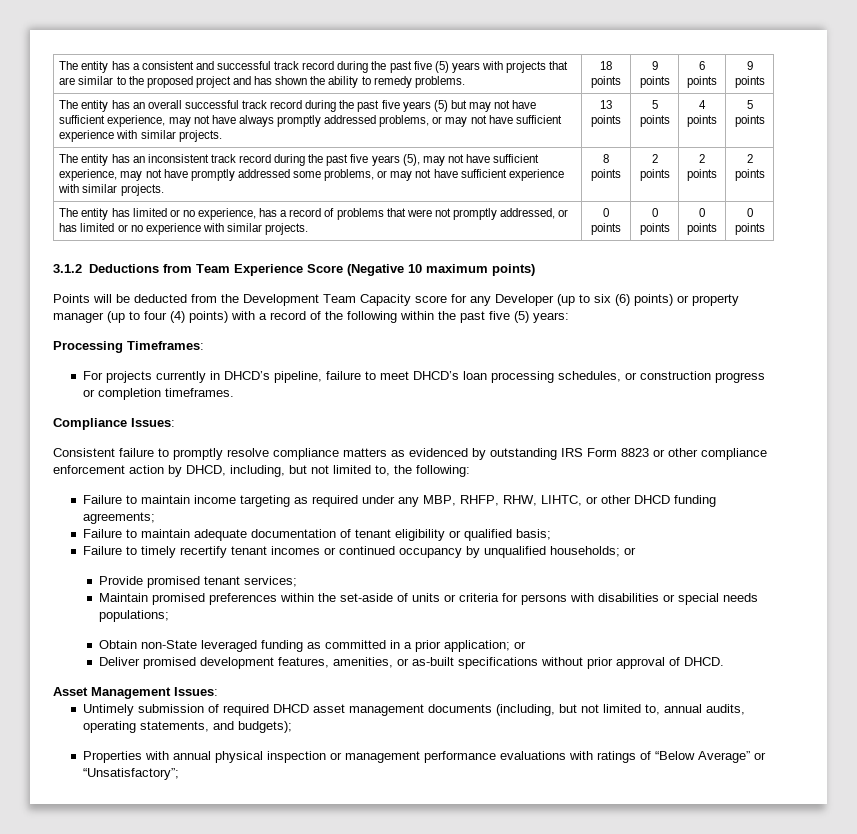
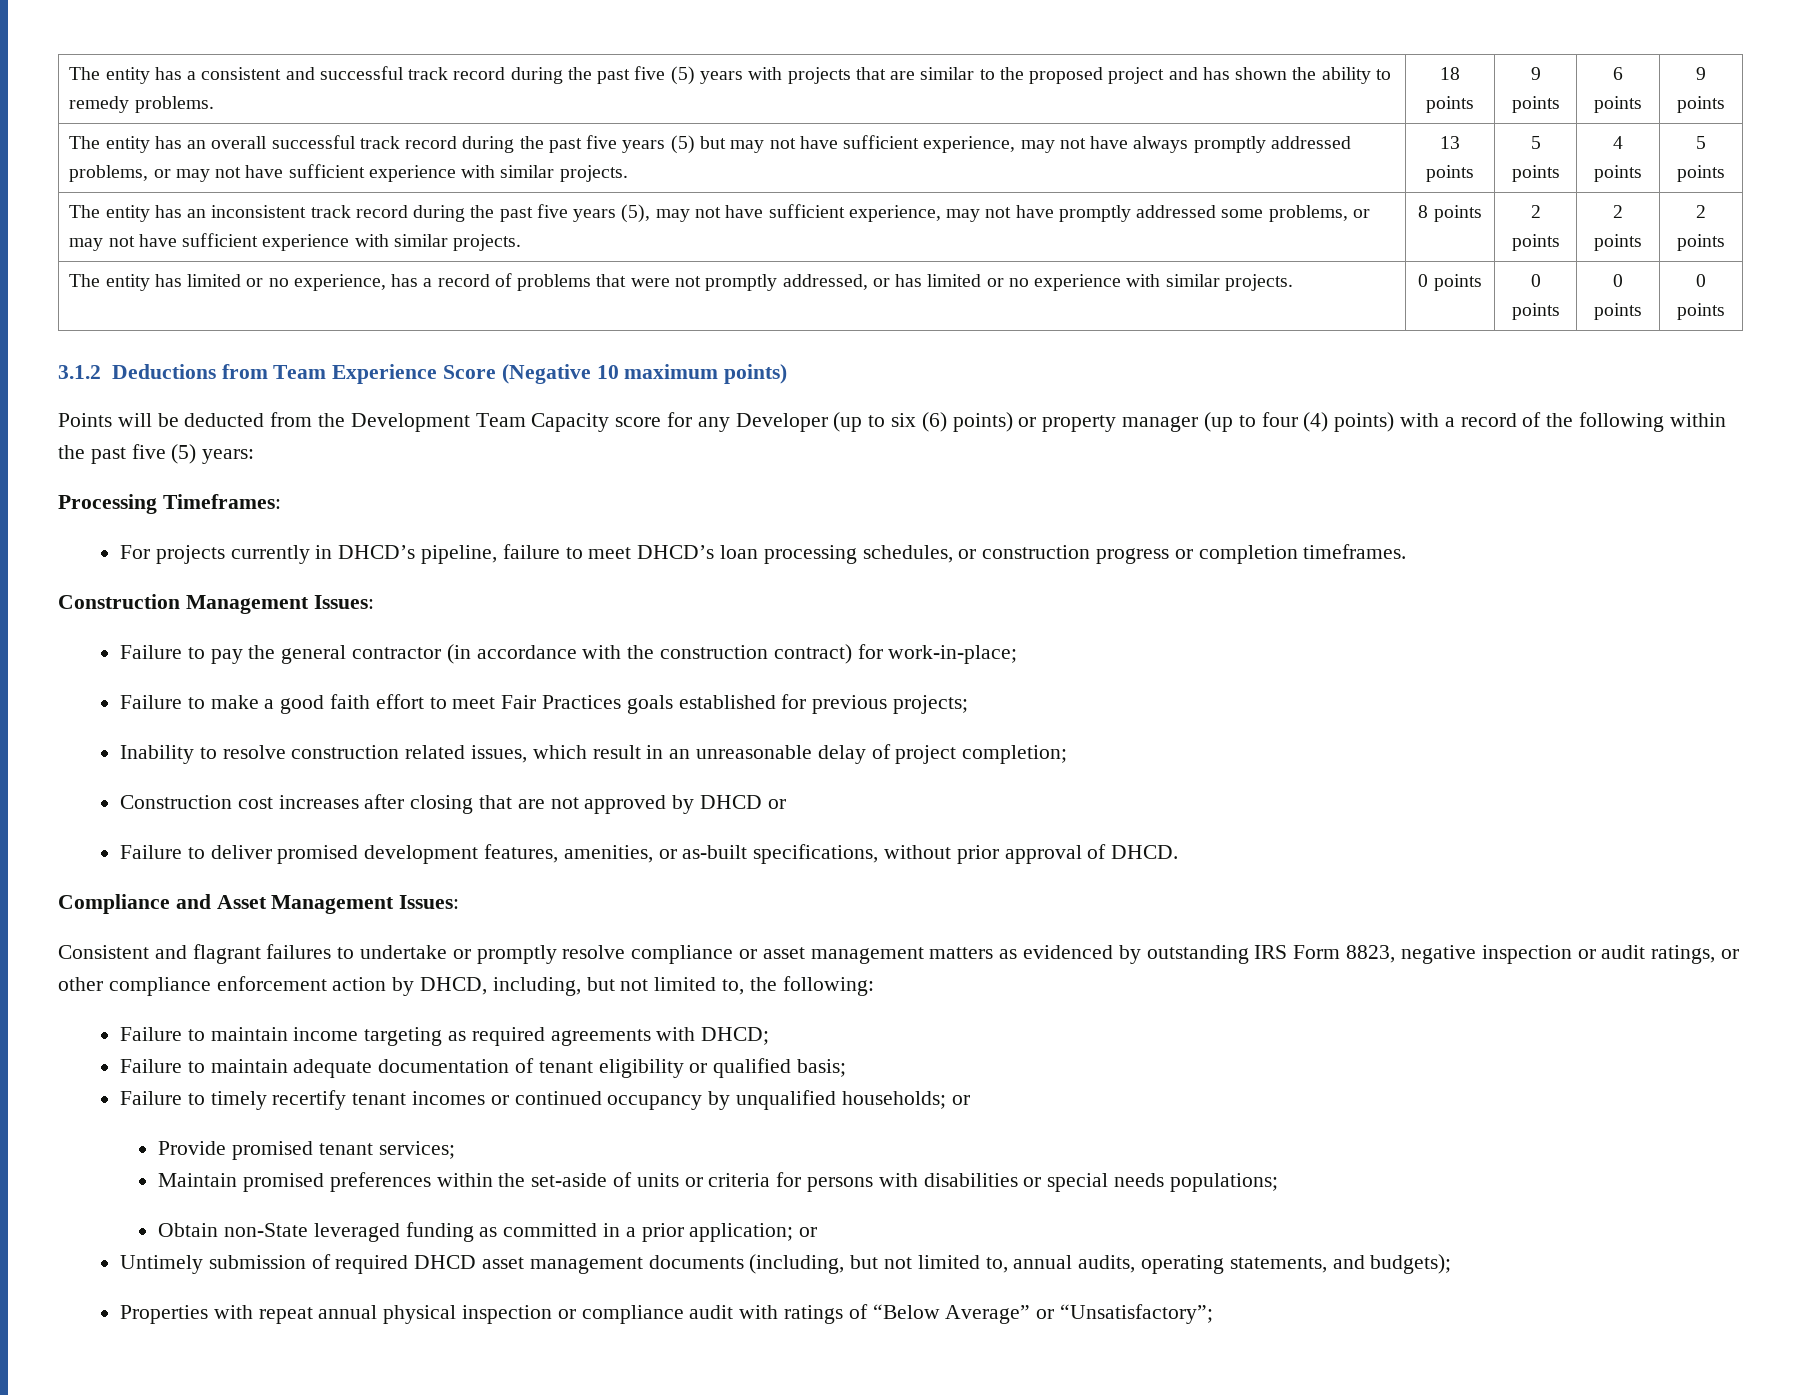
[53,418,175,430] [53,448,339,460] Compliance Issues: // Consistent failure to promptly resolve compliance -> [58,594,374,614] [119,644,1018,664] [119,694,968,714] [119,744,1068,764] [119,794,786,814] [119,844,1179,864] [58,894,460,914] [58,944,924,964] Construction Management Issues: // Failure to pay the general contractor (in accordance with the construction contract) for work-in-place; // Failure to make a good faith effort to meet Fair Practices goals established for previous projects; // Inability to resolve construction related issues, which result in an unreasonable delay of project completion; // Construction cost increases after closing that are not approved by DHCD or // Failure to deliver promised development features, amenities, or as-built specifications, without prior approval of DHCD. // Compliance and Asset Management Issues: // Consistent and flagrant failures to undertake or promptly resolve compliance or asset management
[621,448,649,457] 8823 -> [1346,945,1716,964] 8823, negative inspection or audit ratings,
[362,495,717,507] [83,512,156,524] under any MBP, RHFP, RHW, LIHTC, or other DHCD funding agreements; -> [550,1027,770,1046] agreements with DHCD;
[98,657,724,669] [53,687,218,699] // Deliver promised development features, amenities, or as-built specifications without prior approval of DHCD. // Asset Management Issues: -> (818, 1232) none
(170, 755) none -> [258,1307,313,1324] repeat
[345,751,567,763] management performance evaluations -> [581,1305,734,1324] compliance audit

